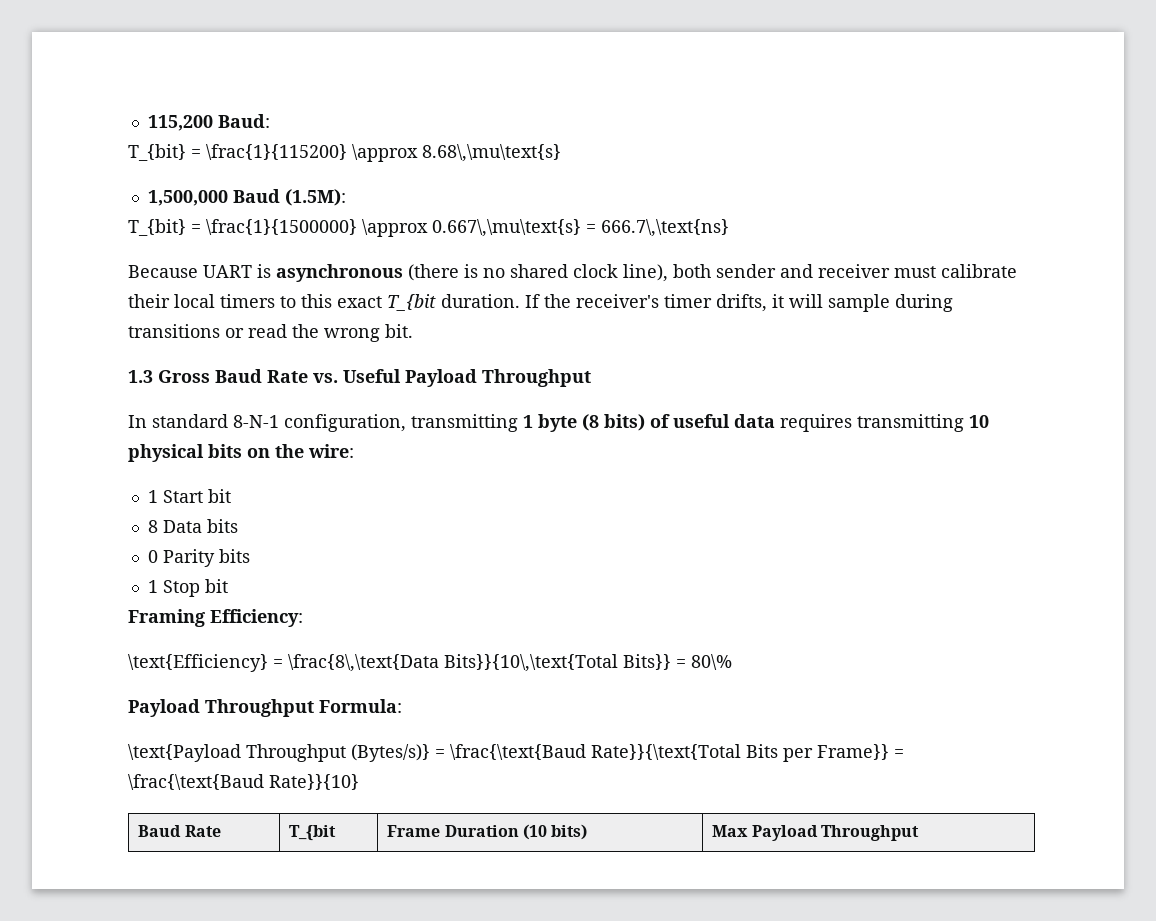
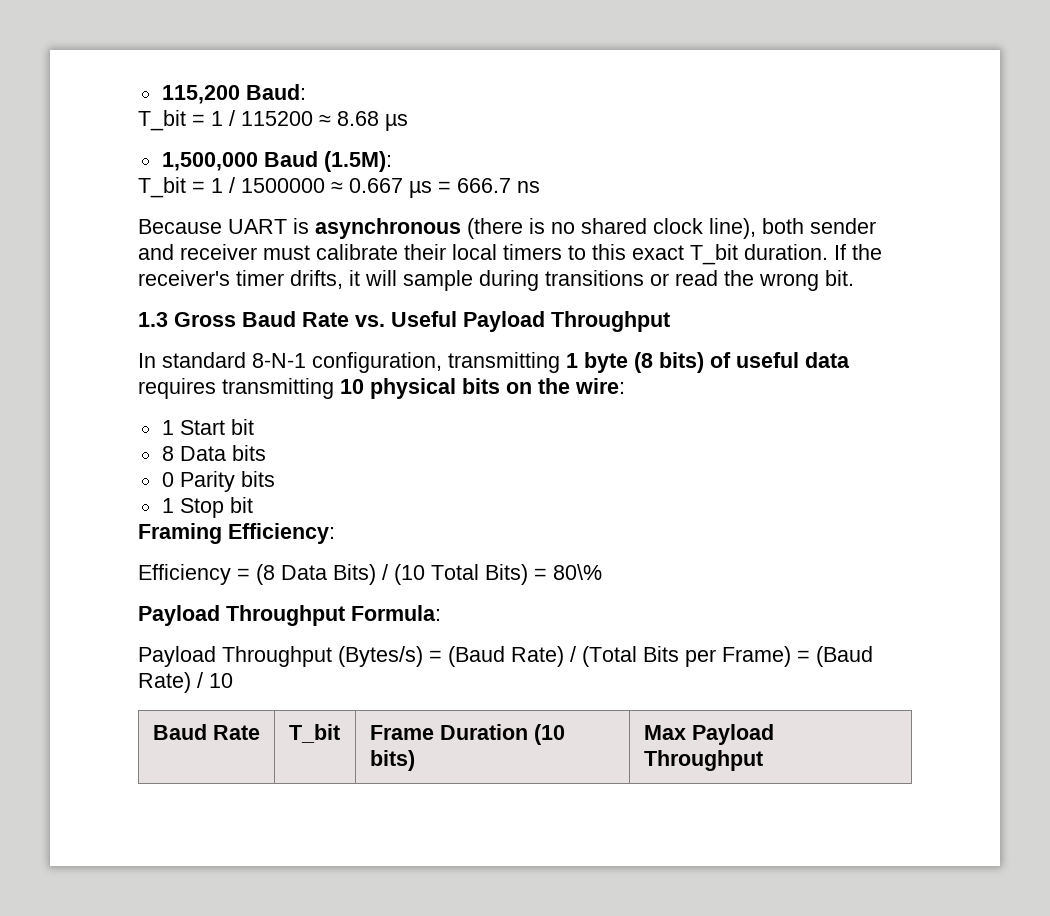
[128,144,561,162] [147,189,346,206] [128,219,729,237] T_{bit} = \frac{1}{115200} \approx 8.68\,\mu\text{s} // 1,500,000 Baud (1.5M): // T_{bit} = \frac{1}{1500000} \approx 0.667\,\mu\text{s} = 666.7\,\text{ns} -> [138,110,408,131] [161,151,392,172] [138,177,540,198] T_bit = 1 / 115200 ≈ 8.68 µs // 1,500,000 Baud (1.5M): // T_bit = 1 / 1500000 ≈ 0.667 µs = 666.7 ns
[387,294,436,311] T_{bit -> [690,244,738,265] T_bit
[128,654,671,672] \text{Efficiency} = \frac{8\,\text{Data Bits}}{10\,\text{Total Bits}} -> [138,564,528,585] Efficiency = (8 Data Bits) / (10 Total Bits)
[128,744,904,762] [128,774,359,790] \text{Payload Throughput (Bytes/s)} = \frac{\text{Baud Rate}}{\text{Total Bits per Frame}} = \frac{\text{Baud Rate}}{10} -> [138,646,873,667] [138,672,233,693] Payload Throughput (Bytes/s) = (Baud Rate) / (Total Bits per Frame) = (Baud Rate) / 10
[289,825,337,841] T_{bit -> [288,724,340,743] T_bit

